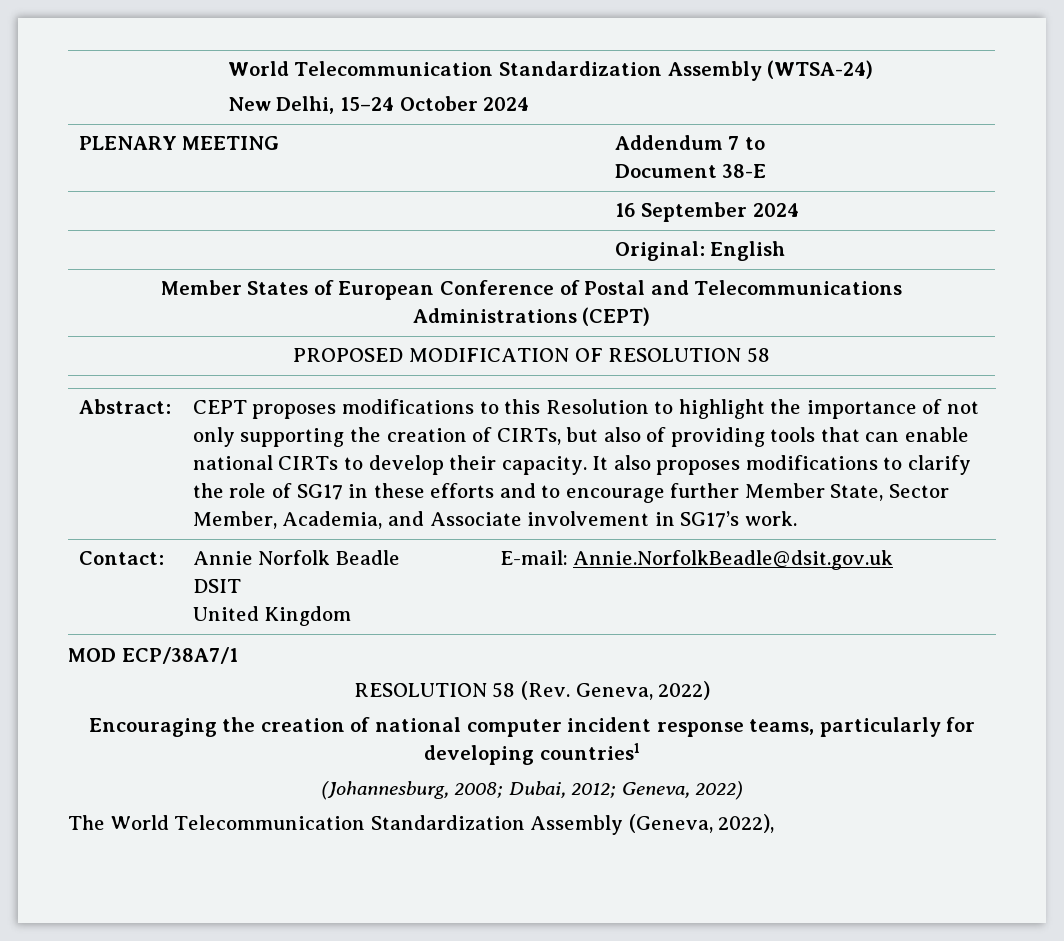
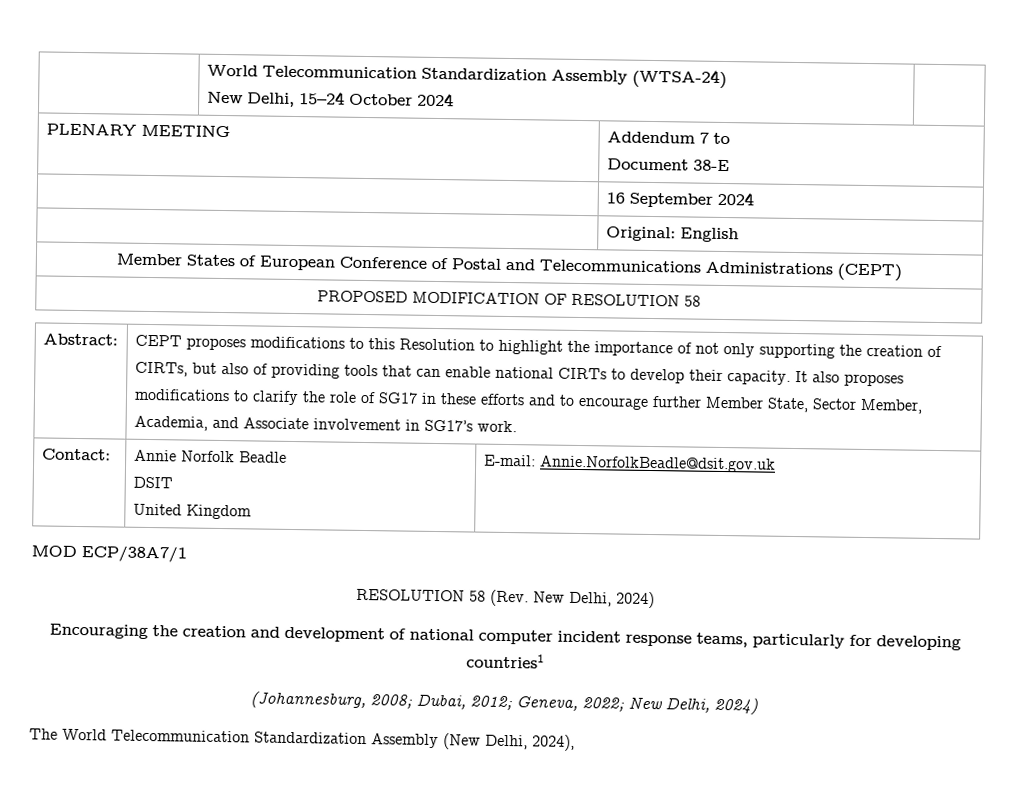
[575,681,711,700] Geneva, 2022) -> [533,591,655,609] New Delhi, 2024)
(345, 725) none -> [249,626,385,643] and development
[695,781,744,800] 2022) -> [581,696,758,715] 2022; New Delhi, 2024)
[628,814,775,833] (Geneva, 2022), -> [443,733,575,751] (New Delhi, 2024),

